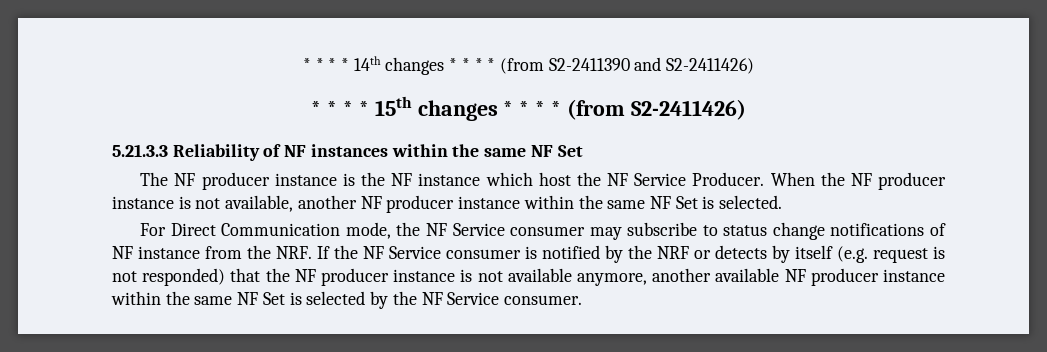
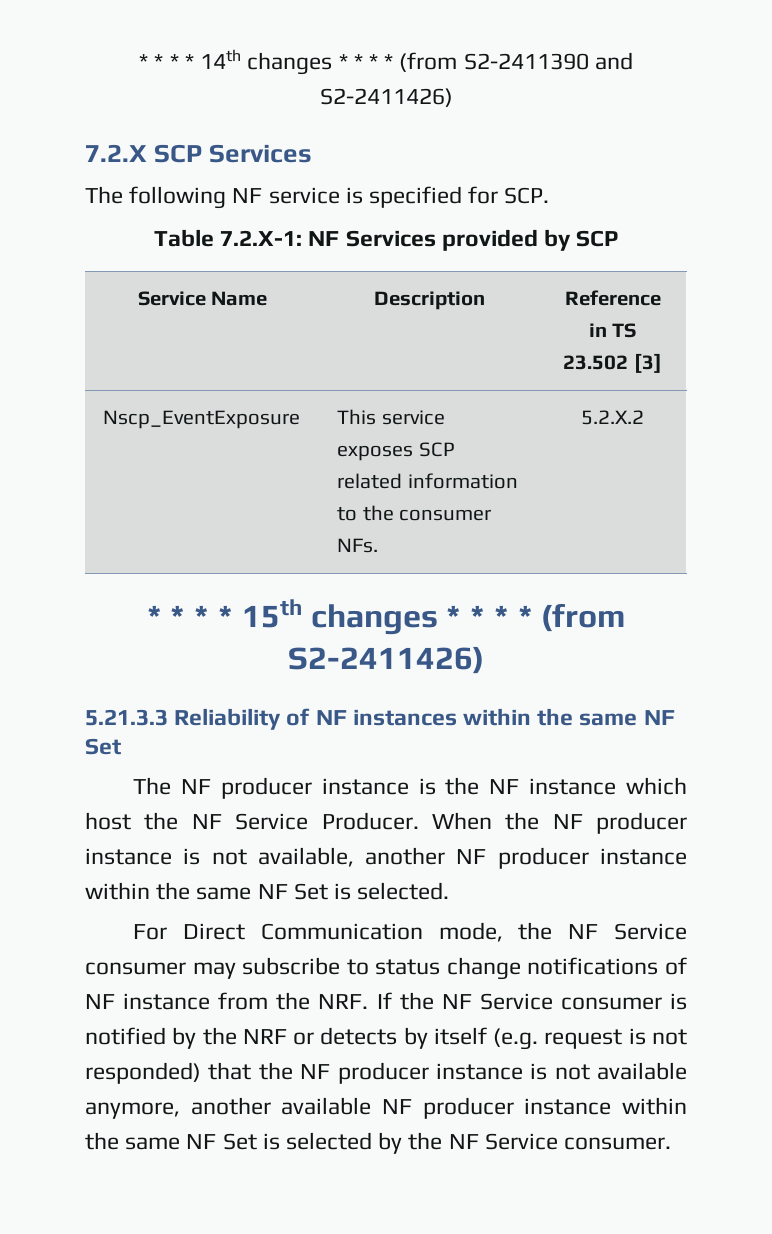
(755, 66) none -> [85,144,313,163] [85,186,550,209] [153,229,619,251] [137,291,268,306] [373,291,485,310] [564,290,661,306] [588,323,637,338] [563,353,662,373] [103,410,301,429] [337,409,445,425] [337,442,455,461] [337,473,518,489] [337,505,492,521] [337,538,379,553] [581,410,644,425] // 7.2.X SCP Services // The following NF service is specified for SCP. // Table 7.2.X-1: NF Services provided by SCP // Service Name | Description | Reference in TS 23.502 [3] // Nscp_EventExposure | This service exposes SCP related information to the consumer NFs. | 5.2.X.2

